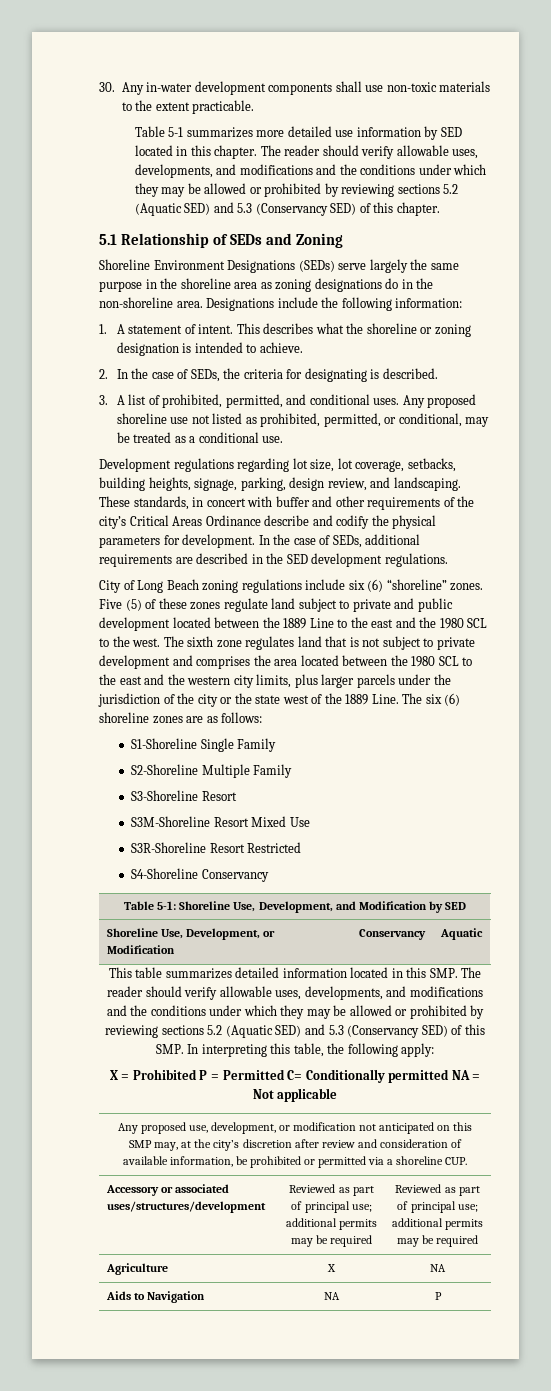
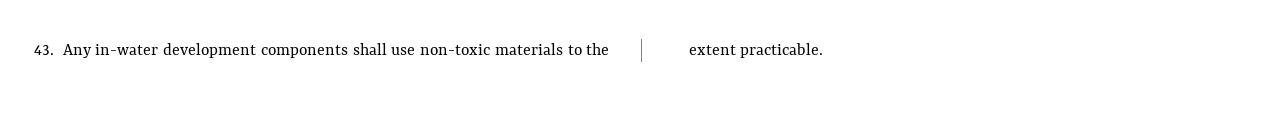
[99,82,115,92] 30. -> [34,45,54,55] 43.
[134,126,462,140] [134,145,479,159] [134,164,487,178] [134,183,459,197] [134,202,440,216] [99,233,343,248] [99,259,459,273] [99,278,434,292] [99,297,463,311] [99,323,471,337] [116,342,303,356] [99,368,438,382] [99,394,477,408] [116,413,490,427] [116,432,284,443] [99,458,456,472] [99,477,461,491] [99,496,475,510] [99,515,437,529] [99,534,421,548] [99,553,448,567] [99,579,484,593] [99,598,453,612] [99,617,488,631] [99,636,475,650] [99,655,473,669] [99,674,451,688] [98,693,461,707] [99,712,263,724] [131,738,277,752] [131,764,293,778] [131,790,237,801] [131,816,310,827] [131,842,302,853] [131,868,269,882] [124,901,466,913] [106,928,276,940] [106,945,175,954] [358,929,426,940] [440,928,483,940] [108,967,482,979] [107,986,483,1000] [106,1005,485,1019] [105,1024,485,1038] [155,1043,435,1057] [109,1069,481,1083] [252,1088,338,1102] [117,1122,473,1134] [128,1139,463,1151] [122,1156,468,1168] [105,1184,229,1196] [106,1201,266,1213] [289,1184,374,1196] [291,1201,372,1213] [285,1218,378,1230] [290,1235,373,1247] [395,1184,480,1196] [397,1201,478,1213] [391,1218,484,1230] [396,1235,479,1247] [105,1263,168,1275] [327,1264,336,1272] [430,1264,446,1272] [105,1291,205,1303] [324,1292,340,1300] [434,1292,442,1300] // Table 5-1 summarizes more detailed use information by SED located in this chapter. The reader should verify allowable uses, developments, and modifications and the conditions under which they may be allowed or prohibited by reviewing sections 5.2 (Aquatic SED) and 5.3 (Conservancy SED) of this chapter. // 5.1 Relationship of SEDs and Zoning // Shoreline Environment Designations (SEDs) serve largely the same purpose in the shoreline area as zoning designations do in the non-shoreline area. Designations include the following information: // 1. A statement of intent. This describes what the shoreline or zoning designation is intended to achieve. // 2. In the case of SEDs, the criteria for designating is described. // 3. A list of prohibited, permitted, and conditional uses. Any proposed shoreline use not listed as prohibited, permitted, or conditional, may be treated as a conditional use. // Development regulations regarding lot size, lot coverage, setbacks, building heights, signage, parking, design review, and landscaping. These standards, in concert with buffer and other requirements of the city’s Critical Areas Ordinance describe and codify the physical parameters for development. In the case of SEDs, additional requirements are described in the SED development regulations. // City of Long Beach zoning regulations include six (6) “shoreline” zones. Five (5) of these zones regulate land subject to private and public development located between the 1889 Line to the east and the 1980 SCL to the west. The sixth zone regulates land that is not subject to private development and comprises the area located between the 1980 SCL to the east and the western city limits, plus larger parcels under the jurisdiction of the city or the state west of the 1889 Line. The six (6) shoreline zones are as follows: // S1-Shoreline Single Family // S2-Shoreline Multiple Family // S3-Shoreline Resort // S3M-Shoreline Resort Mixed Use // S3R-Shoreline Resort Restricted // S4-Shoreline Conservancy // Table 5-1: Shoreline Use, Development, and Modification by SED // Shoreline Use, Development, or Modification | Conservancy | Aquatic // This table summarizes detailed information located in this SMP. The reader should verify allowable uses, developments, and modifications and the conditions under which they may be allowed or prohibited by reviewing sections 5.2 (Aquatic SED) and 5.3 (Conservancy SED) of this SMP. In interpreting this table, the following apply: // X = Prohibited P = Permitted C= Conditionally permitted NA = Not applicable // Any proposed use, development, or modification not anticipated on this SMP may, at the city’s discretion after review and consideration of available information, be prohibited or permitted via a shoreline CUP. // Accessory or associated uses/structures/development | Reviewed as part of principal use; additional permits may be required | Reviewed as part of principal use; additional permits may be required // Agriculture | X | NA // Aids to Navigation | NA | P -> (824, 50) none

